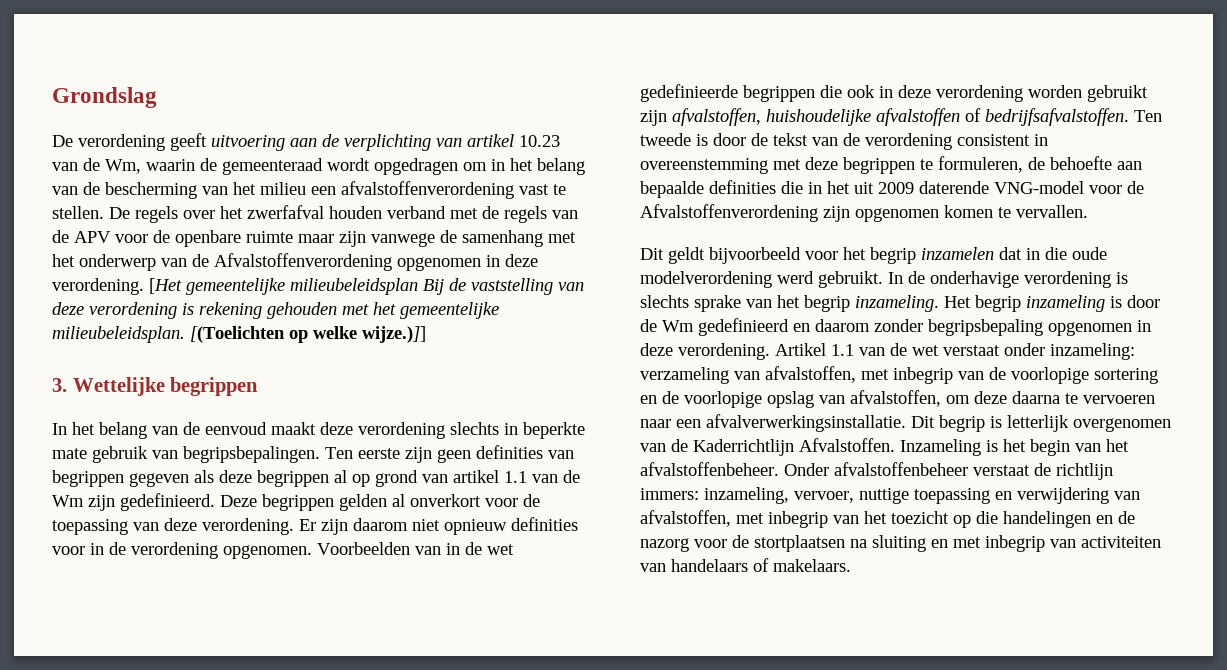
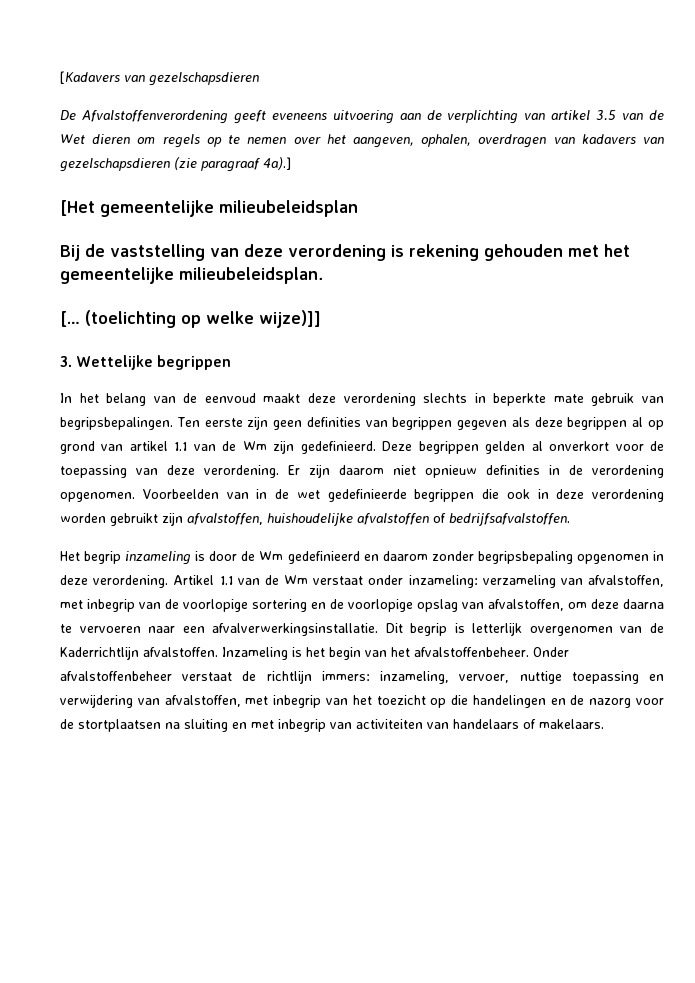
[52,87,157,108] [52,133,207,151] Grondslag // De verordening geeft -> [60,71,259,86] [60,110,327,124] [Kadavers van gezelschapsdieren // De Afvalstoffenverordening geeft eveneens
[519,135,560,147] [52,158,585,175] [52,181,566,199] [52,205,578,223] [52,230,576,247] [52,253,538,271] [52,278,144,295] 10.23 van de Wm, waarin de gemeenteraad wordt opgedragen om in het belang van de bescherming van het milieu een afvalstoffenverordening vast te stellen. De regels over het zwerfafval houden verband met de regels van de APV voor de openbare ruimte maar zijn vanwege de samenhang met het onderwerp van de Afvalstoffenverordening opgenomen in deze verordening. -> [596,110,664,121] [60,134,664,148] [60,157,291,172] 3.5 van de Wet dieren om regels op te nemen over het aangeven, ophalen, overdragen van kadavers van gezelschapsdieren (zie paragraaf 4a).] //
(418, 286) none -> (358, 208) //
[190,326,285,343] [(Toelichten -> [60,310,176,328] // [… (toelichting
[362,326,426,343] wijze.)]] -> [259,310,321,328] wijze)]]
[52,546,85,555] voor -> (540, 470) none
[1134,110,1162,122] [640,133,1048,150] [640,156,1142,174] [640,180,1144,198] [640,204,1088,222] [640,247,1107,264] [640,271,1128,288] [640,295,939,312] Ten tweede is door de tekst van de verordening consistent in overeenstemming met deze begrippen te formuleren, de behoefte aan bepaalde definities die in het uit 2009 daterende VNG-model voor de Afvalstoffenverordening zijn opgenomen komen te vervallen. // Dit geldt bijvoorbeeld voor het begrip inzamelen dat in die oude modelverordening werd gebruikt. In de onderhavige verordening is slechts sprake van het begrip inzameling. -> (570, 519) //
[912,345,939,356] wet -> [283,575,308,585] Wm
[799,438,895,452] Afvalstoffen. -> [143,647,218,657] afvalstoffen.

